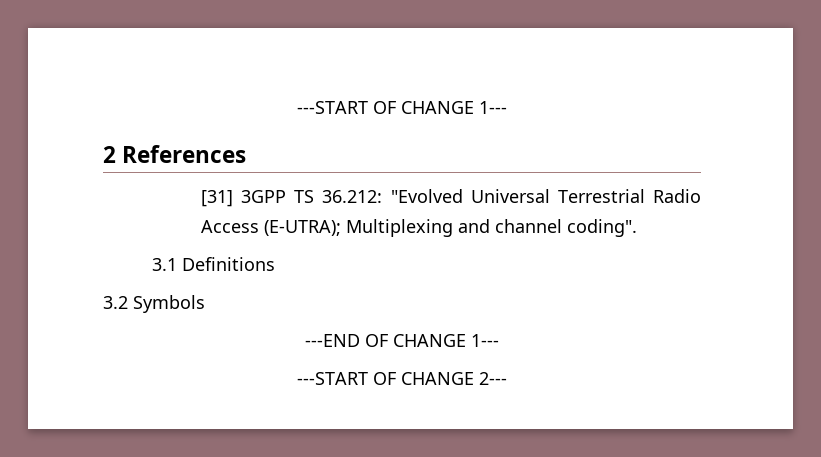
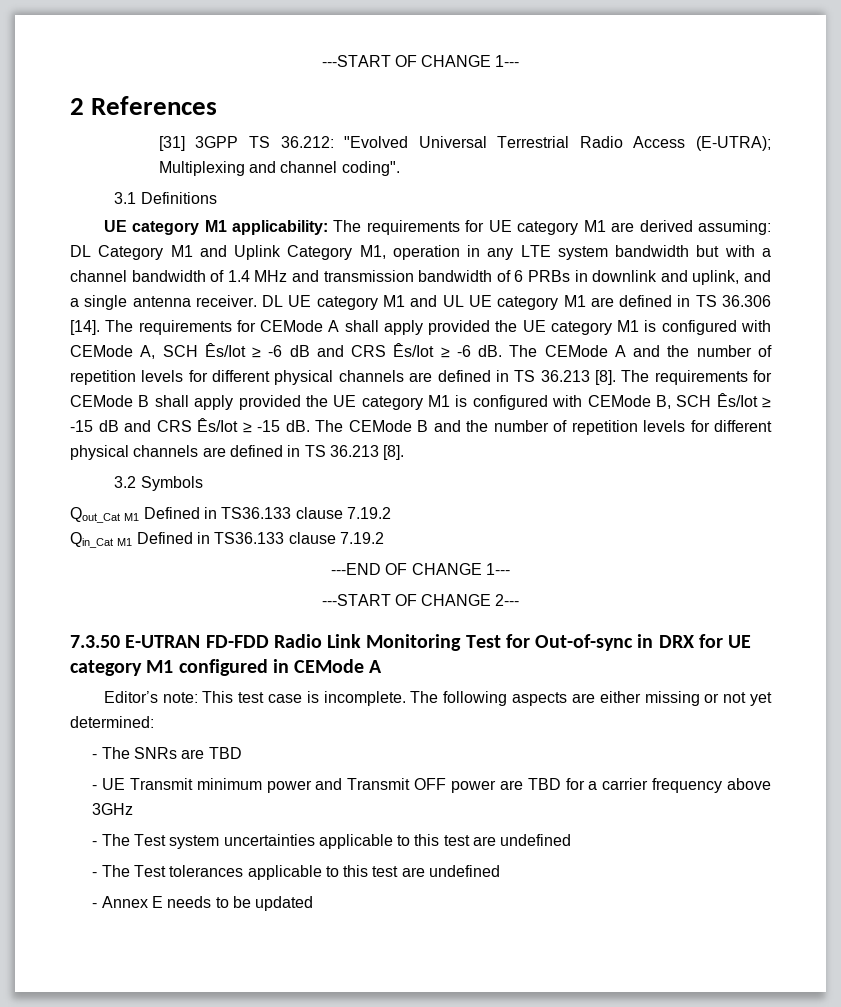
[103,295,205,313] 3.2 Symbols -> [103,220,772,235] [70,245,771,260] [70,270,772,285] [70,295,771,310] [70,320,771,335] [70,343,772,359] [70,370,772,385] [70,393,771,410] [70,418,772,435] [70,445,405,460] [114,476,203,491] [70,507,391,523] [70,532,384,548] UE category M1 applicability: The requirements for UE category M1 are derived assuming: DL Category M1 and Uplink Category M1, operation in any LTE system bandwidth but with a channel bandwidth of 1.4 MHz and transmission bandwidth of 6 PRBs in downlink and uplink, and a single antenna receiver. DL UE category M1 and UL UE category M1 are defined in TS 36.306 [14]. The requirements for CEMode A shall apply provided the UE category M1 is configured with CEMode A, SCH Ês/Iot ≥ -6 dB and CRS Ês/Iot ≥ -6 dB. The CEMode A and the number of repetition levels for different physical channels are defined in TS 36.213 [8]. The requirements for CEMode B shall apply provided the UE category M1 is configured with CEMode B, SCH Ês/Iot ≥ -15 dB and CRS Ês/Iot ≥ -15 dB. The CEMode B and the number of repetition levels for different physical channels are defined in TS 36.213 [8]. // 3.2 Symbols // Qout_Cat M1 Defined in TS36.133 clause 7.19.2 // Qin_Cat M1 Defined in TS36.133 clause 7.19.2
(507, 378) none -> [70,634,752,651] [70,659,383,676] [103,691,772,706] [70,716,154,728] [92,747,242,759] [92,778,772,793] [92,803,134,815] [92,834,572,849] [92,865,501,880] [92,896,314,911] // 7.3.50 E-UTRAN FD-FDD Radio Link Monitoring Test for Out-of-sync in DRX for UE category M1 configured in CEMode A // Editor’s note: This test case is incomplete. The following aspects are either missing or not yet determined: // - The SNRs are TBD // - UE Transmit minimum power and Transmit OFF power are TBD for a carrier frequency above 3GHz // - The Test system uncertainties applicable to this test are undefined // - The Test tolerances applicable to this test are undefined // - Annex E needs to be updated

